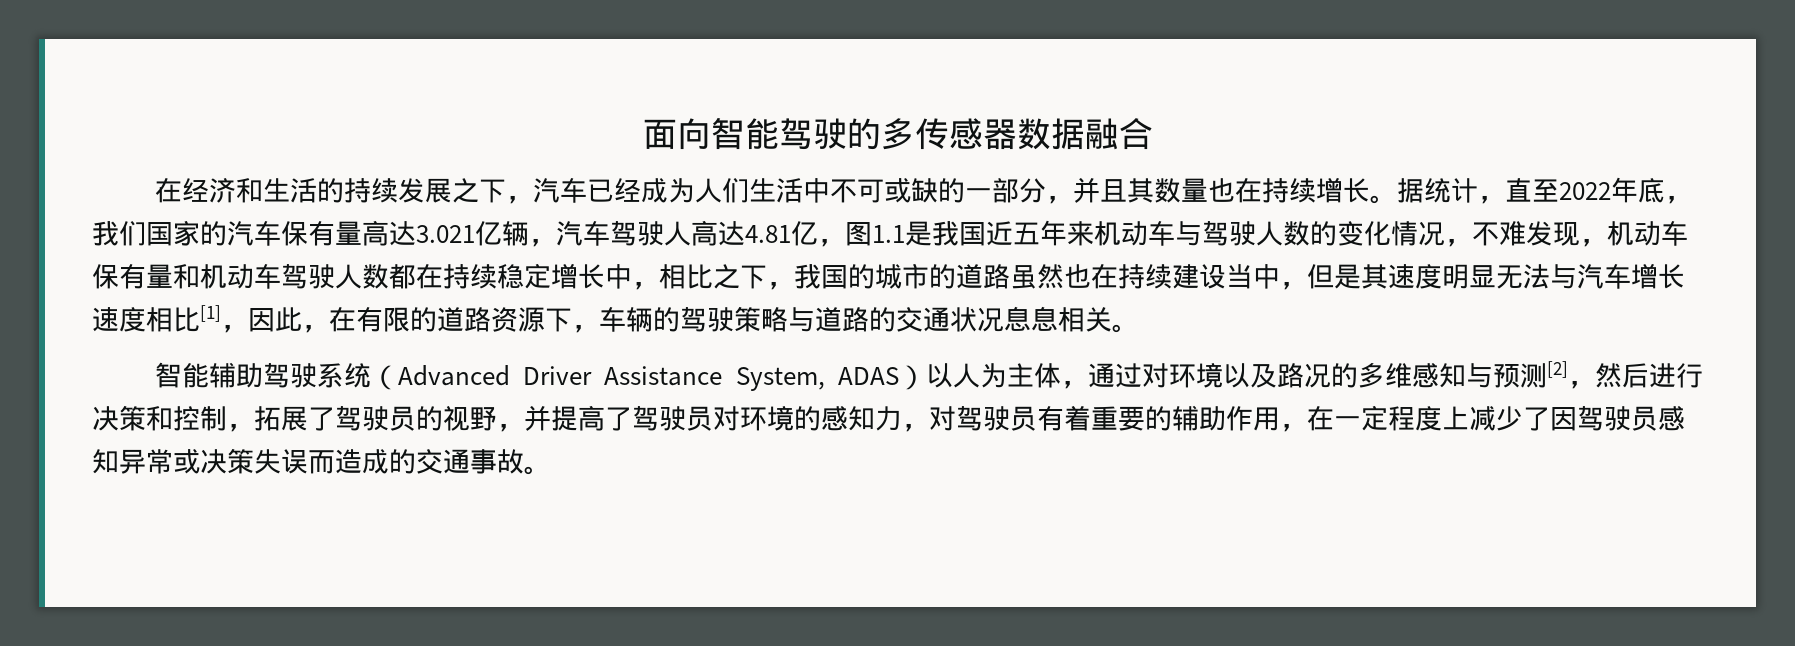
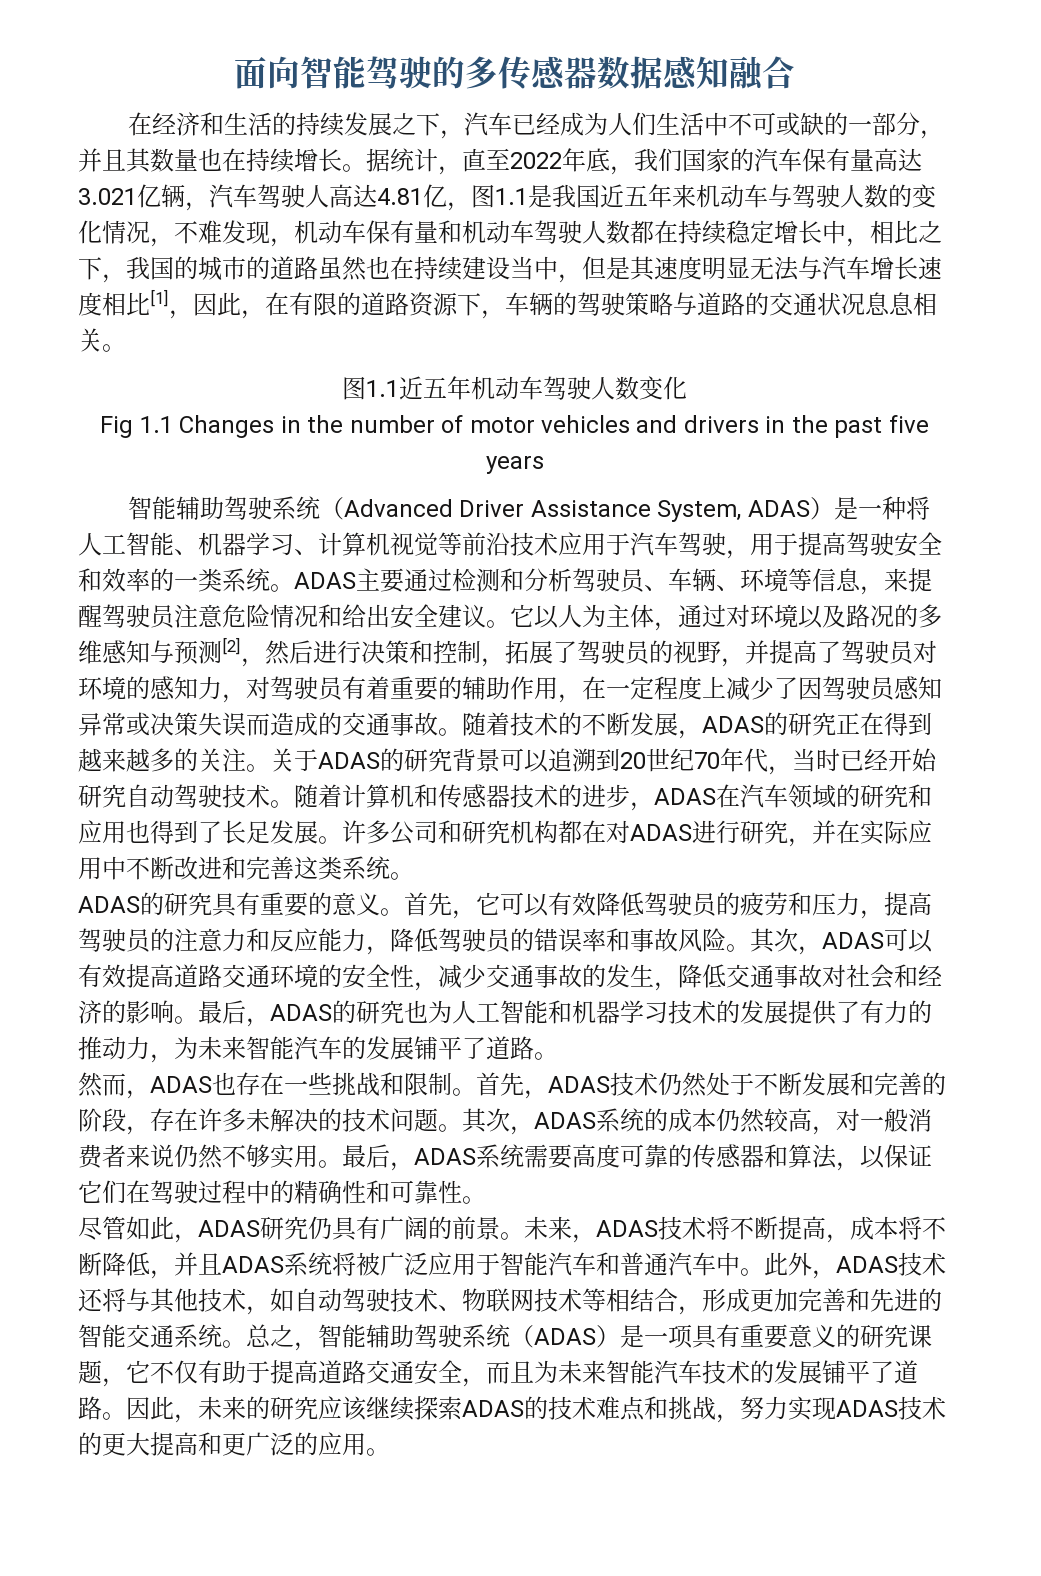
(1085, 134) none -> [663,56,729,89] 感知
(1139, 328) none -> [342,376,687,400] [100,415,929,438] [485,456,544,474] // 图1.1近五年机动车驾驶人数变化 // Fig 1.1 Changes in the number of motor vehicles and drivers in the past five years
(926, 377) none -> [833,496,930,520] [78,532,942,559] [78,568,932,595] [78,604,534,629] 是一种将人工智能、机器学习、计算机视觉等前沿技术应用于汽车驾驶，用于提高驾驶安全和效率的一类系统。ADAS主要通过检测和分析驾驶员、车辆、环境等信息，来提醒驾驶员注意危险情况和给出安全建议。它
(551, 470) none -> [462,712,932,739] [78,748,937,775] [78,784,932,811] [78,820,932,847] [78,856,414,880] [78,892,932,919] [78,928,933,955] [78,964,942,991] [78,1000,932,1027] [78,1036,558,1063] [78,1072,946,1099] [78,1108,932,1135] [78,1144,932,1171] [78,1180,486,1204] [78,1216,946,1243] [78,1252,946,1279] [78,1288,942,1315] [78,1324,932,1351] [78,1360,918,1387] [78,1396,946,1423] [78,1432,390,1456] 随着技术的不断发展，ADAS的研究正在得到越来越多的关注。关于ADAS的研究背景可以追溯到20世纪70年代，当时已经开始研究自动驾驶技术。随着计算机和传感器技术的进步，ADAS在汽车领域的研究和应用也得到了长足发展。许多公司和研究机构都在对ADAS进行研究，并在实际应用中不断改进和完善这类系统。 // ADAS的研究具有重要的意义。首先，它可以有效降低驾驶员的疲劳和压力，提高驾驶员的注意力和反应能力，降低驾驶员的错误率和事故风险。其次，ADAS可以有效提高道路交通环境的安全性，减少交通事故的发生，降低交通事故对社会和经济的影响。最后，ADAS的研究也为人工智能和机器学习技术的发展提供了有力的推动力，为未来智能汽车的发展铺平了道路。 // 然而，ADAS也存在一些挑战和限制。首先，ADAS技术仍然处于不断发展和完善的阶段，存在许多未解决的技术问题。其次，ADAS系统的成本仍然较高，对一般消费者来说仍然不够实用。最后，ADAS系统需要高度可靠的传感器和算法，以保证它们在驾驶过程中的精确性和可靠性。 // 尽管如此，ADAS研究仍具有广阔的前景。未来，ADAS技术将不断提高，成本将不断降低，并且ADAS系统将被广泛应用于智能汽车和普通汽车中。此外，ADAS技术还将与其他技术，如自动驾驶技术、物联网技术等相结合，形成更加完善和先进的智能交通系统。总之，智能辅助驾驶系统（ADAS）是一项具有重要意义的研究课题，它不仅有助于提高道路交通安全，而且为未来智能汽车技术的发展铺平了道路。因此，未来的研究应该继续探索ADAS的技术难点和挑战，努力实现ADAS技术的更大提高和更广泛的应用。

